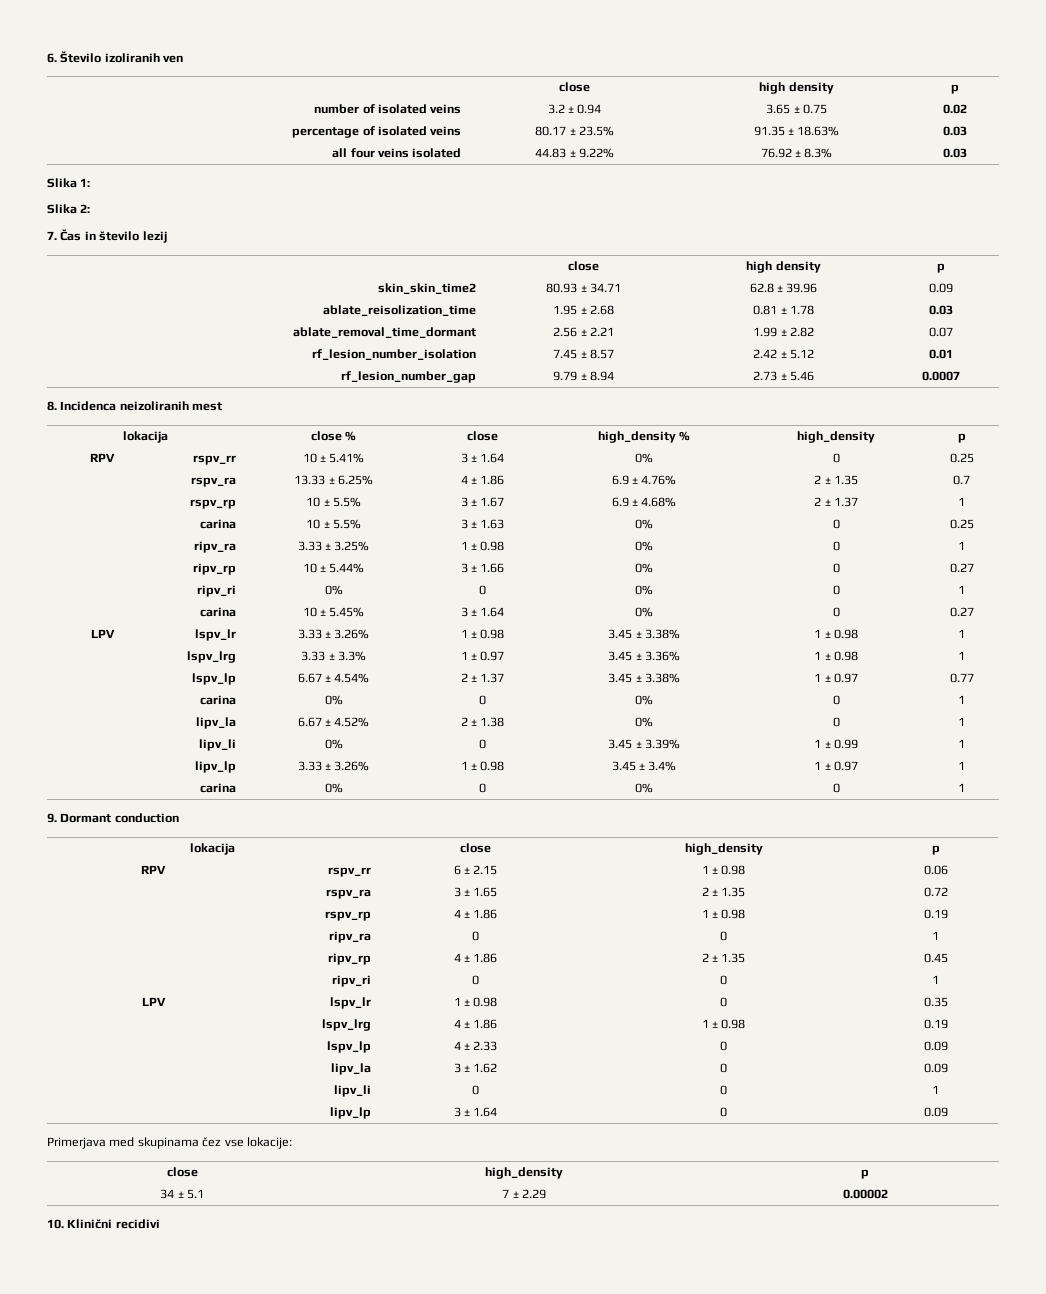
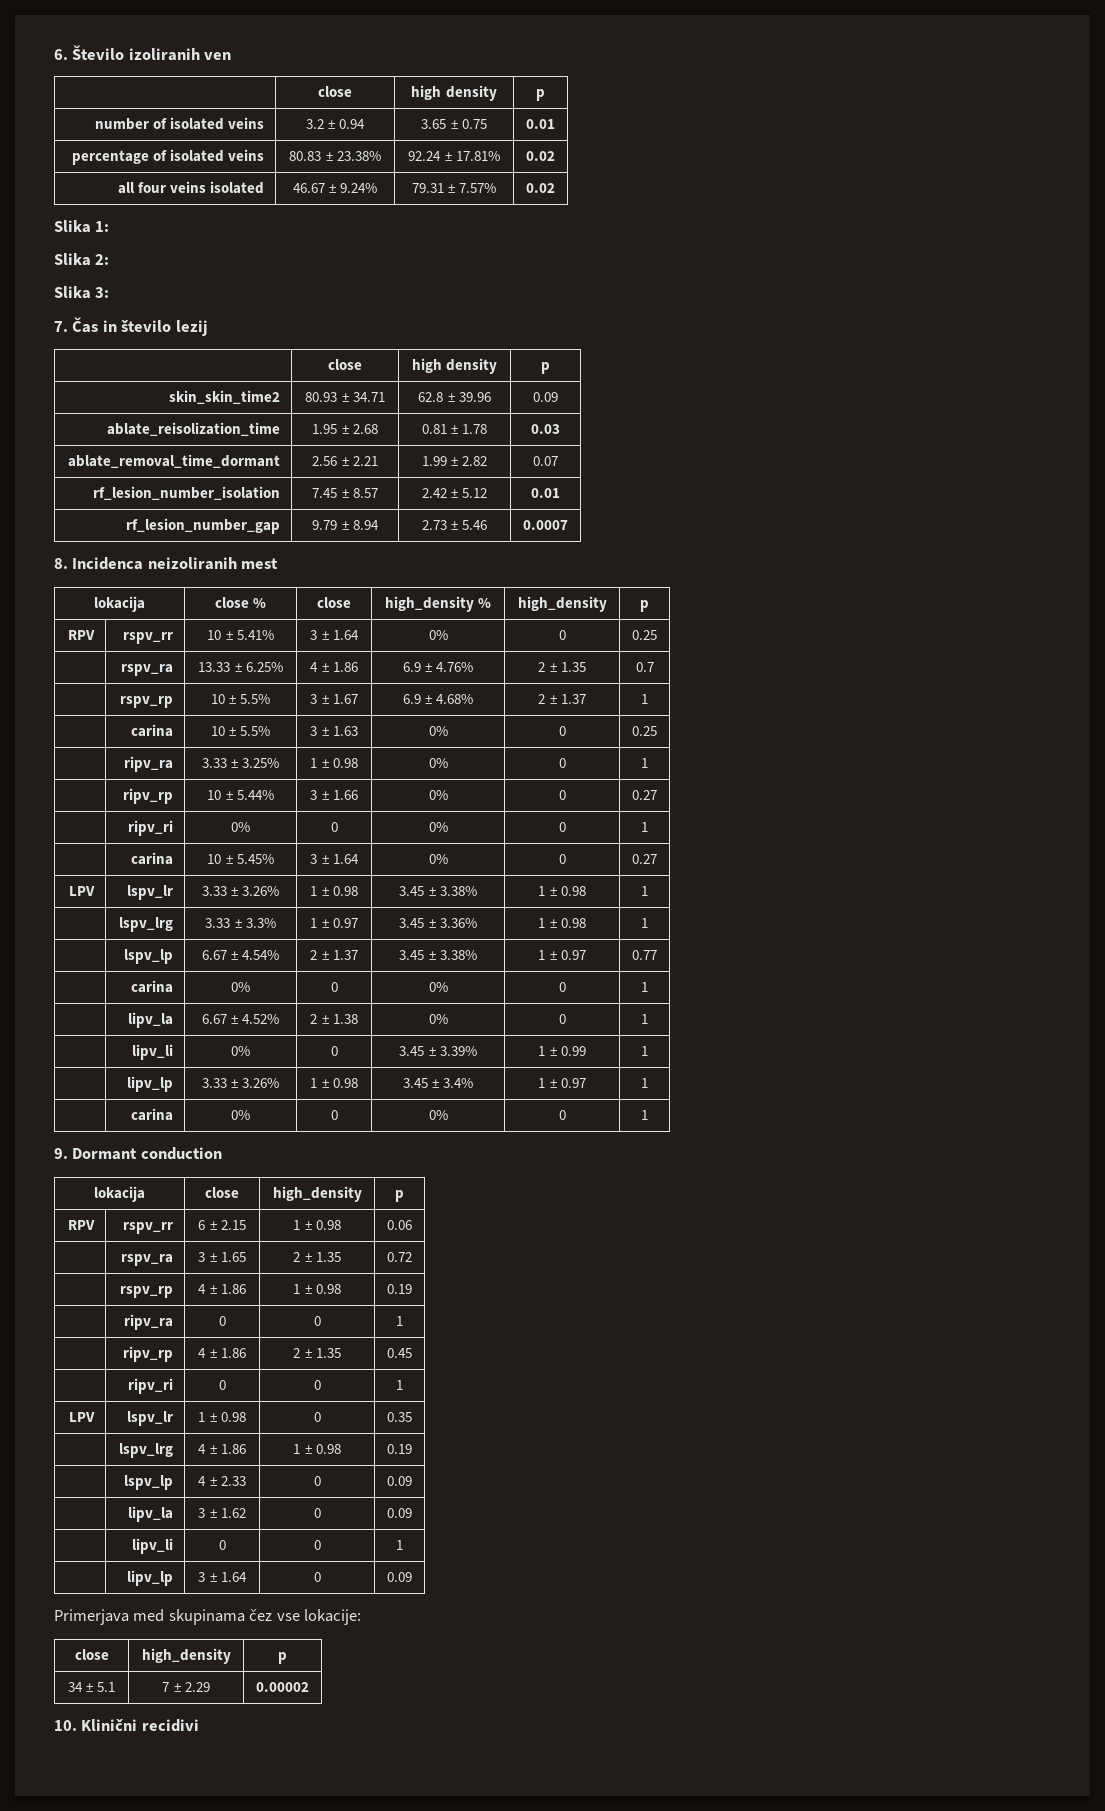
[943,104,967,114] 0.02 -> [526,119,555,129] 0.01
[535,126,614,136] [753,126,840,136] [943,126,967,136] [332,148,462,158] [535,148,614,158] [760,148,833,158] [943,148,967,158] 80.17 ± 23.5% | 91.35 ± 18.63% | 0.03 // all four veins isolated | 44.83 ± 9.22% | 76.92 ± 8.3% | 0.03 -> [289,151,381,161] [408,151,500,161] [526,151,555,161] [117,181,264,194] [292,183,378,193] [411,183,497,193] [526,183,555,193] 80.83 ± 23.38% | 92.24 ± 17.81% | 0.02 // all four veins isolated | 46.67 ± 9.24% | 79.31 ± 7.57% | 0.02
(91, 208) none -> [54,286,110,299] // Slika 3:

